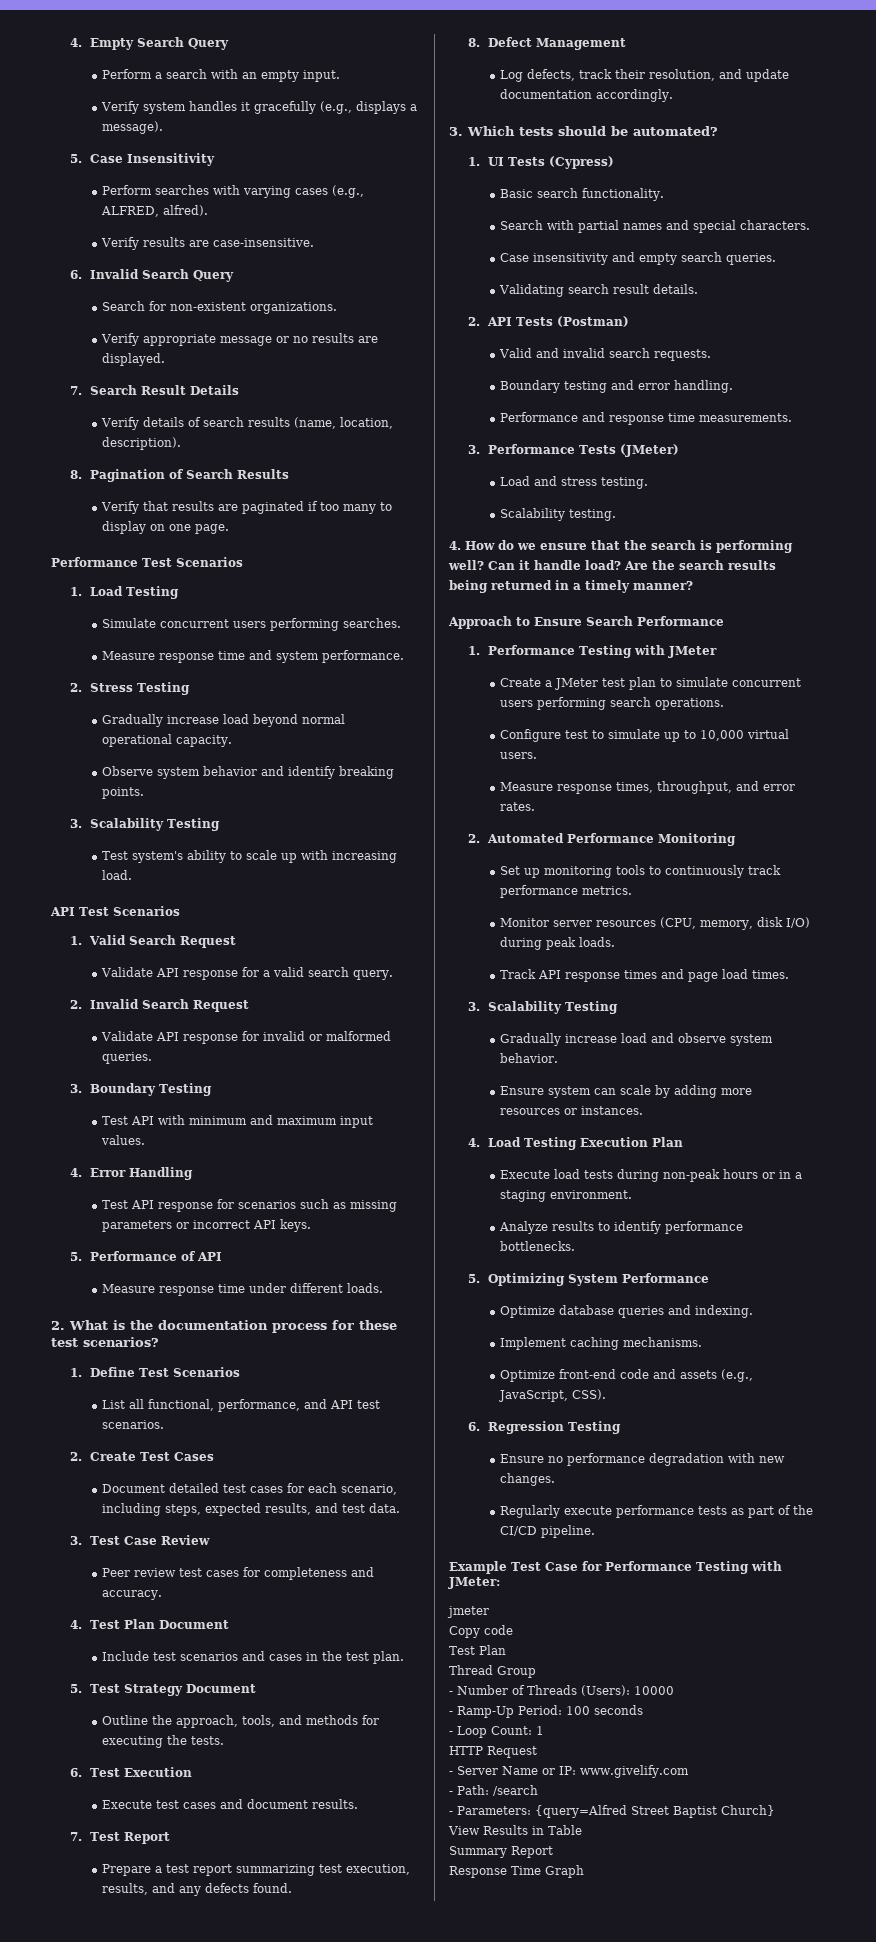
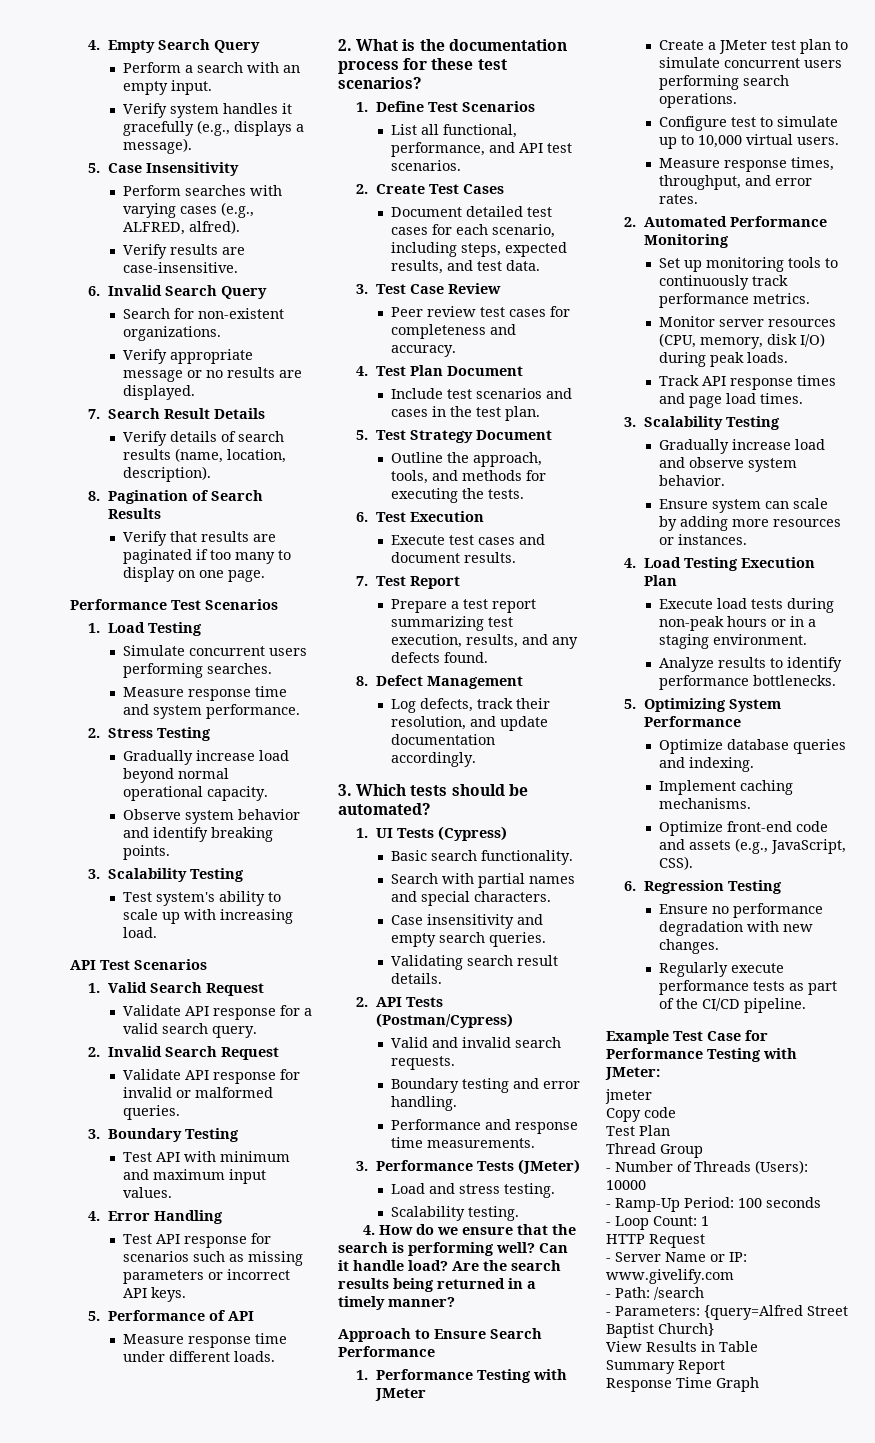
[556,316,629,327] (Postman) -> [375,1013,513,1028] (Postman/Cypress)

